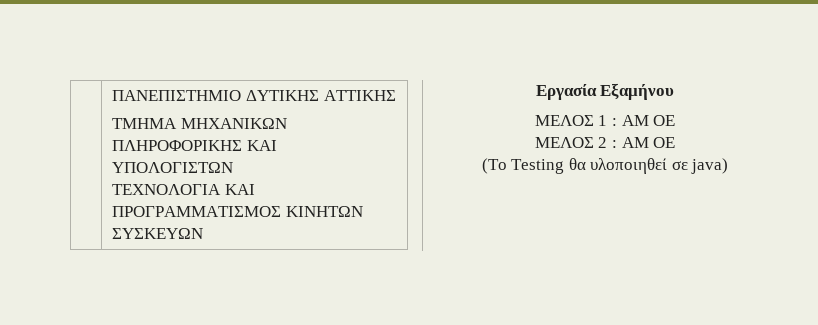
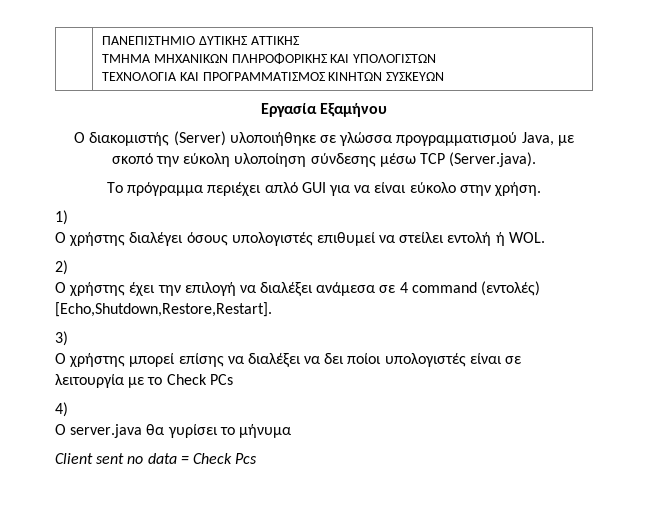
[534,115,676,126] [534,137,676,148] [481,158,729,174] ΜΕΛΟΣ 1 : ΑΜ ΟΕ // ΜΕΛΟΣ 2 : ΑΜ ΟΕ // (Το Testing θα υλοποιηθεί σε java) -> [74,131,574,146] [111,152,537,167] [107,182,541,196] [55,210,68,225] [55,232,545,246] [55,260,68,275] [55,281,541,297] [55,302,272,317] [55,331,68,346] [55,353,522,368] [55,374,233,388] [55,402,68,417] [55,424,291,438] [55,453,258,464] Ο διακομιστής (Server) υλοποιήθηκε σε γλώσσα προγραμματισμού Java, με σκοπό την εύκολη υλοποίηση σύνδεσης μέσω TCP (Server.java). // Το πρόγραμμα περιέχει απλό GUI για να είναι εύκολο στην χρήση. // 1) // O χρήστης διαλέγει όσους υπολογιστές επιθυμεί να στείλει εντολή ή WOL. // 2) // O χρήστης έχει την επιλογή να διαλέξει ανάμεσα σε 4 command (εντολές) [Echo,Shutdown,Restore,Restart]. // 3) // Ο χρήστης μπορεί επίσης να διαλέξει να δει ποίοι υπολογιστές είναι σε λειτουργία με το Check PCs // 4) // O server.java θα γυρίσει το μήνυμα // Client sent no data = Check Pcs

